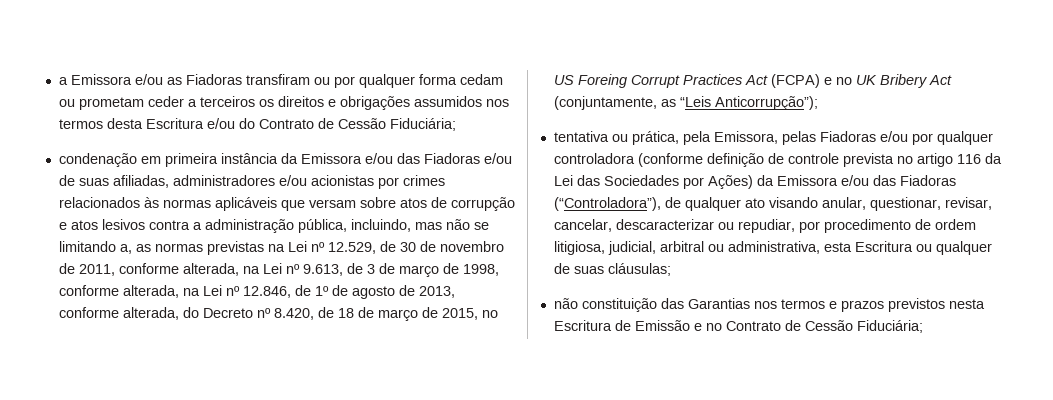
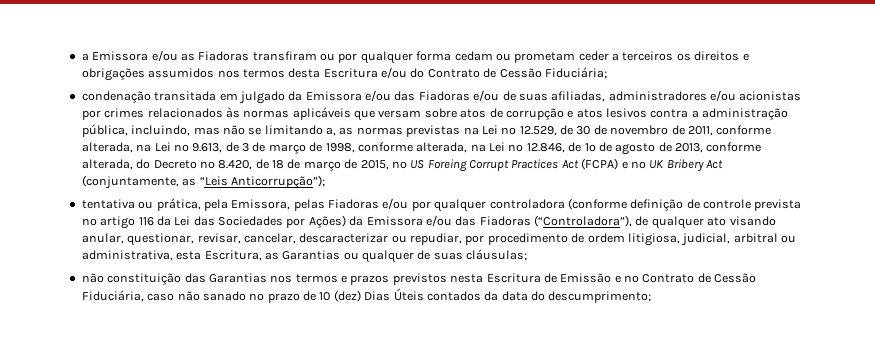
[140,153,278,167] em primeira instância -> [154,91,285,104] transitada em julgado
[854,241,913,252] Escritura -> [204,250,341,261] Escritura, as Garantias
[856,320,923,333] Fiduciária; -> [81,288,652,303] Fiduciária, caso não sanado no prazo de 10 (dez) Dias Úteis contados da data do descumprimento;

